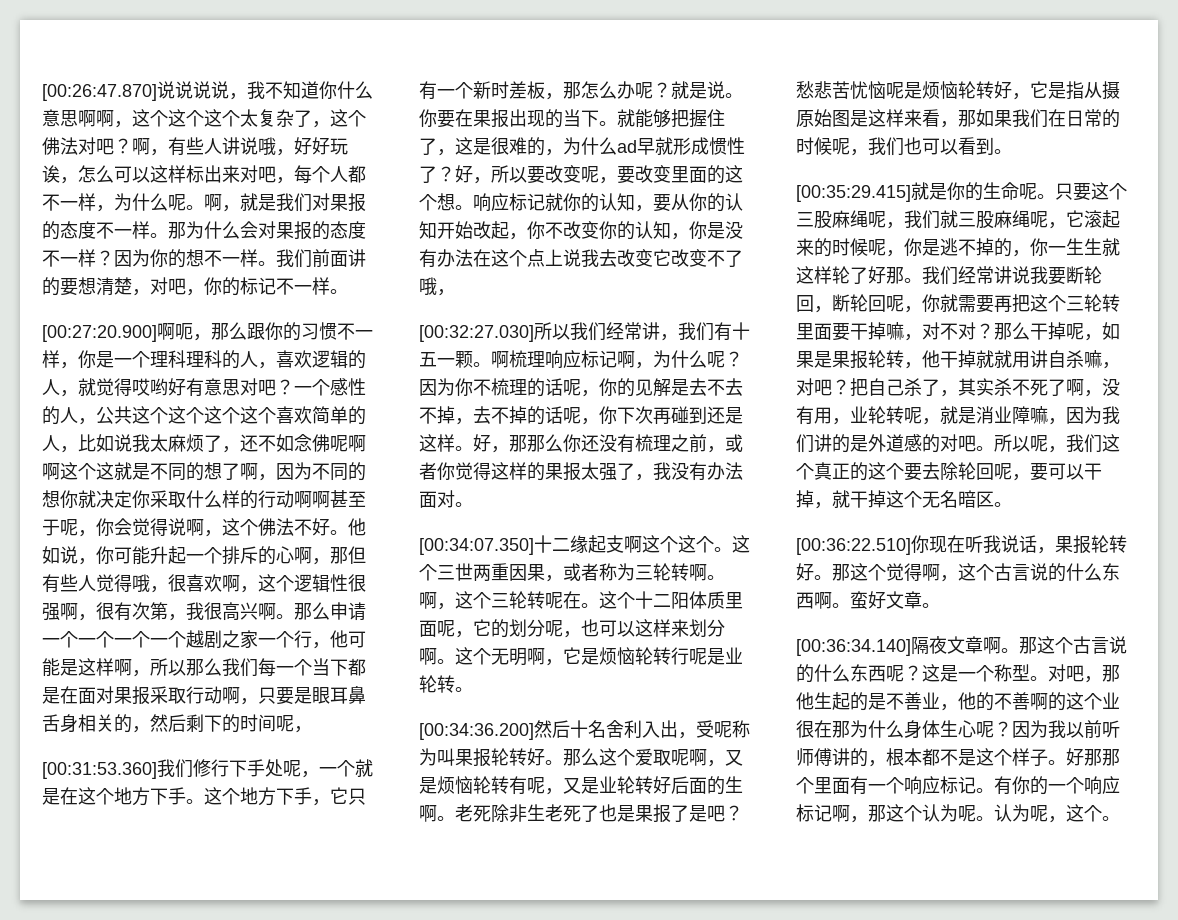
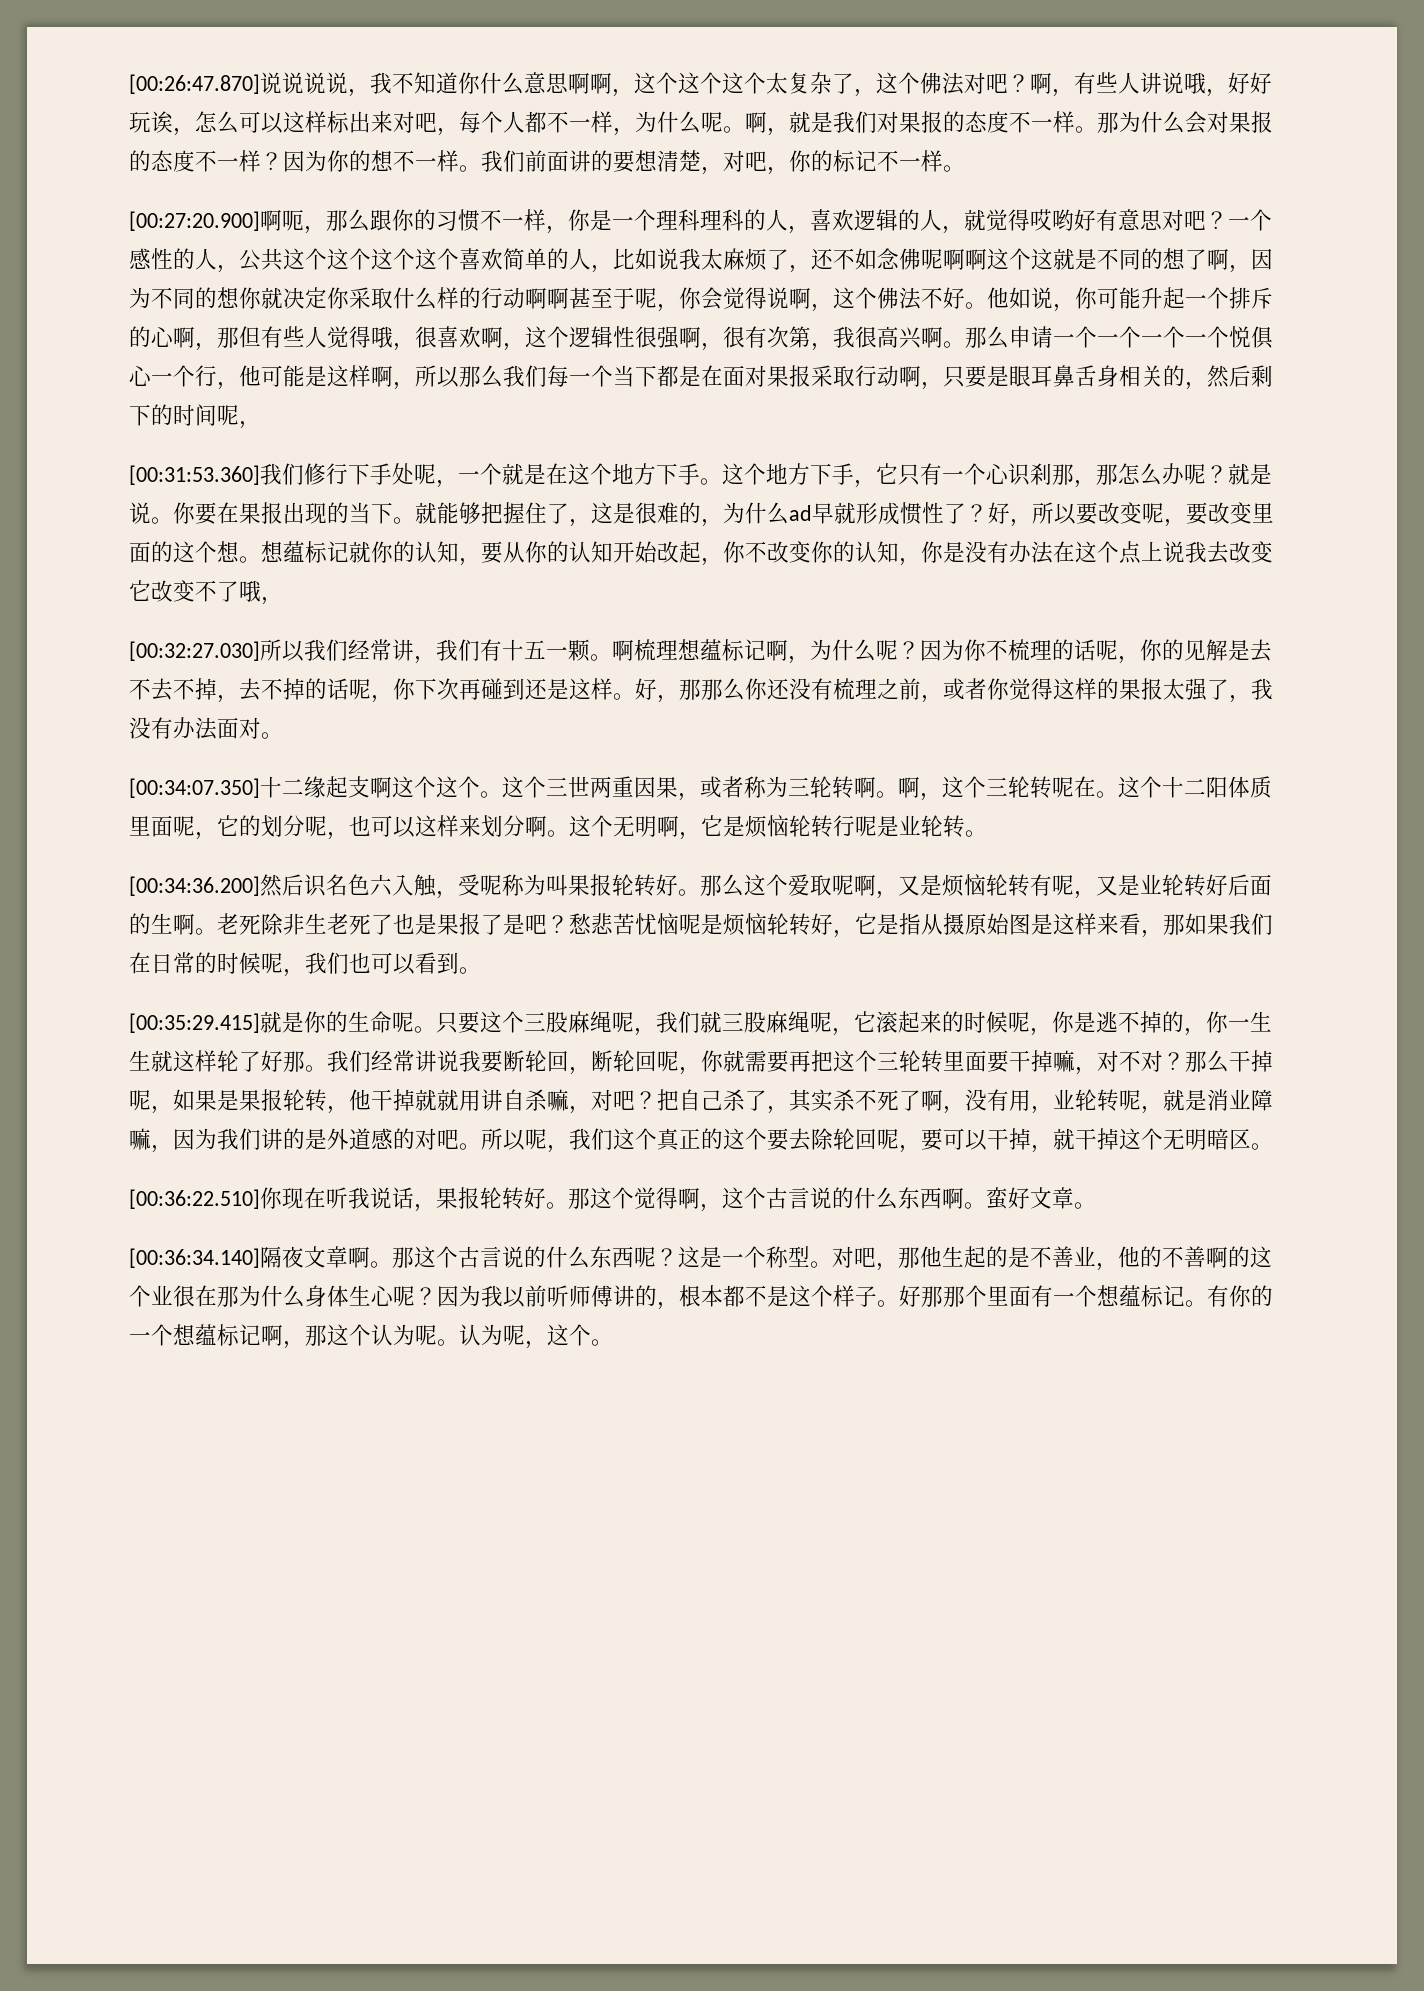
[186,630,258,649] 越剧之家 -> [1229,326,1273,349] [129,366,152,386] 悦俱心
[473,81,545,99] 新时差板 -> [986,463,1074,486] 心识刹那
[473,193,509,212] 响应 -> [261,541,305,563] 想蕴
[545,350,581,369] 响应 -> [678,639,722,661] 想蕴
[570,720,678,738] 十名舍利入出 -> [304,874,437,897] 识名色六入触
[940,490,958,508] 名 -> [1185,1129,1207,1150] 明
[904,776,940,795] 响应 -> [1097,1285,1141,1307] 想蕴
[1084,776,1120,795] 响应 -> [173,1324,217,1346] 想蕴

